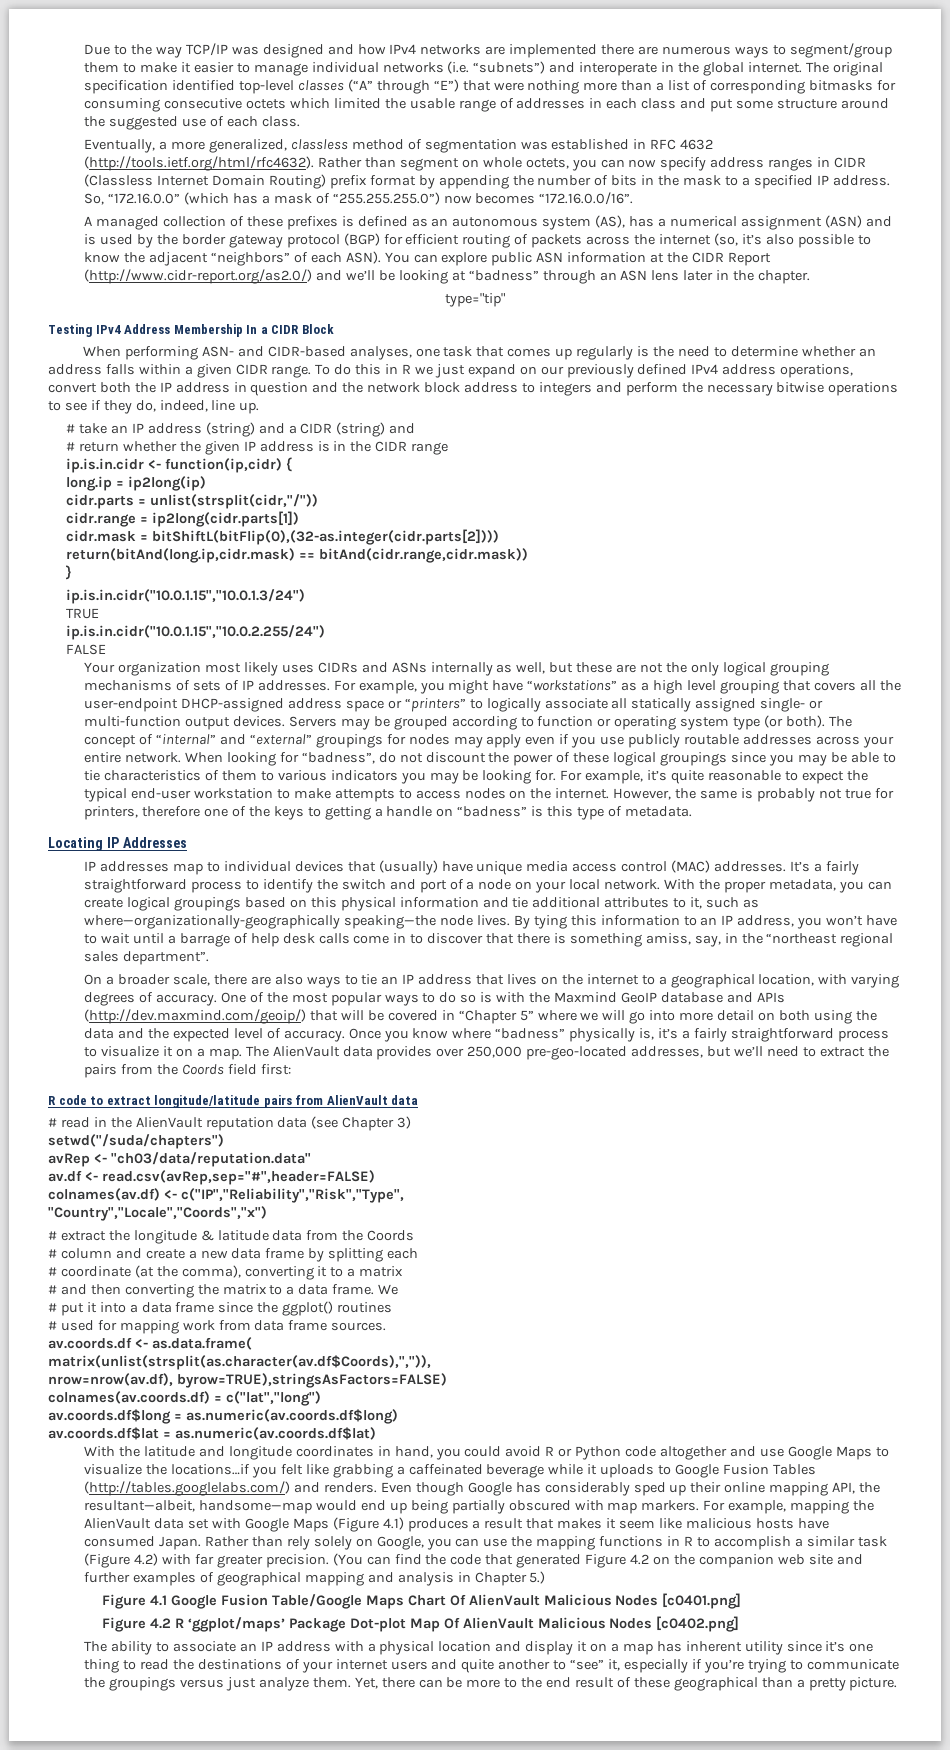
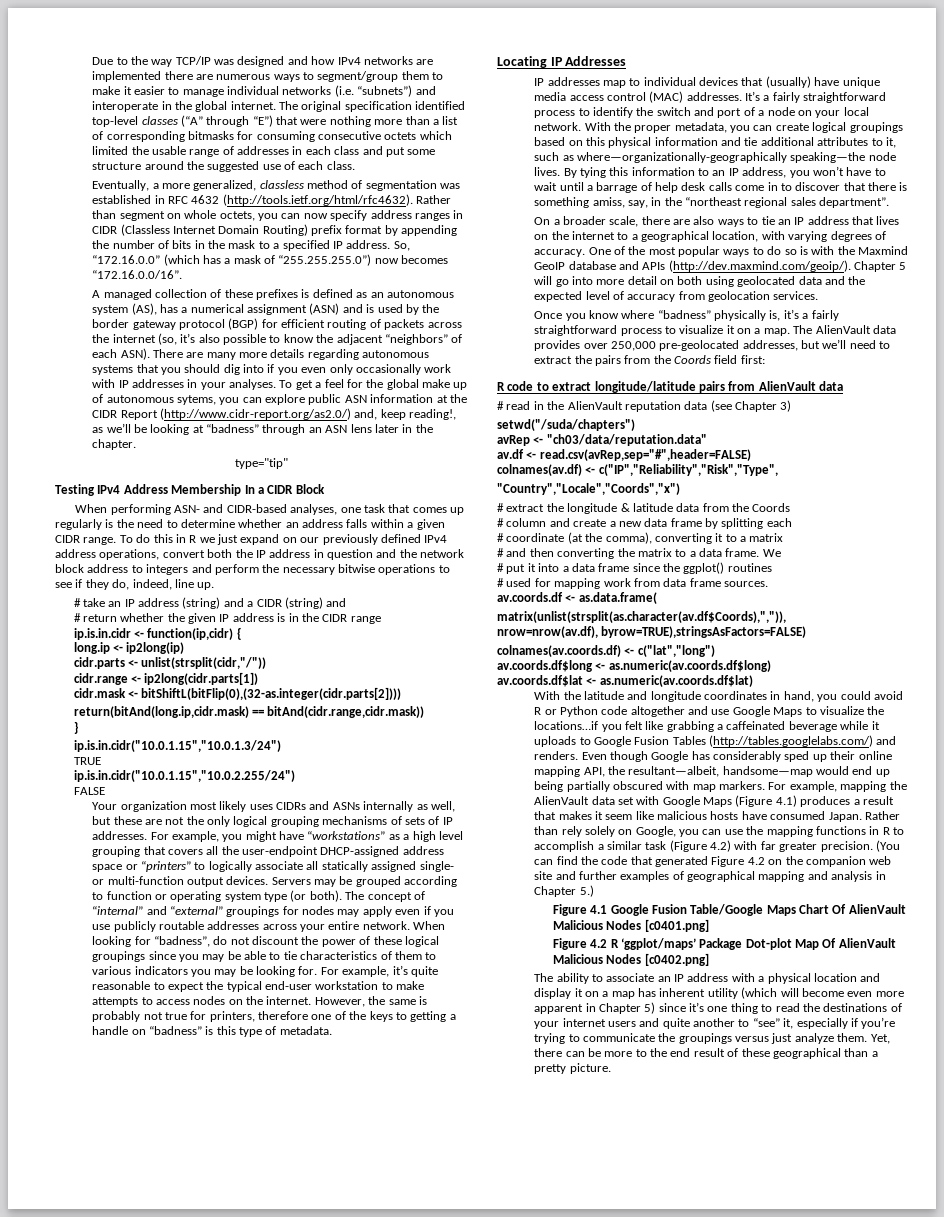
[384,252,410,263] You -> [152,349,430,360] [92,364,452,375] [92,379,468,390] [92,394,240,405] There are many more details regarding autonomous systems that you should dig into if you even only occasionally work with IP addresses in your analyses. To get a feel for the global make up of autonomous sytems, you
[316,270,343,281] and -> [354,409,457,420] [92,427,104,433] and, keep reading!, as
[116,481,125,487] = -> [112,644,123,652] <-
[138,499,147,505] = -> [127,659,138,667] <-
[140,517,149,523] = -> [130,675,141,683] <-
[140,535,149,541] = -> [127,690,138,698] <-
[84,1009,599,1024] (http://dev.maxmind.com/geoip/) that will be covered in “Chapter 5” where we -> [668,260,907,272] (http://dev.maxmind.com/geoip/). Chapter 5
[855,1010,877,1021] the -> [737,276,796,287] geolocated
[283,1030,345,1042] accuracy. -> [627,291,819,302] accuracy from geolocation services. //
[526,1046,628,1060] pre-geo-located -> [659,340,740,351] pre-geolocated
[213,1396,222,1402] = -> [624,647,635,655] <-
[173,1414,182,1420] = -> [595,662,606,670] <-
[162,1432,171,1438] = -> [586,677,597,685] <-
(783, 1648) none -> [741,987,904,999] [534,1002,656,1014] (which will become even more apparent in Chapter 5)

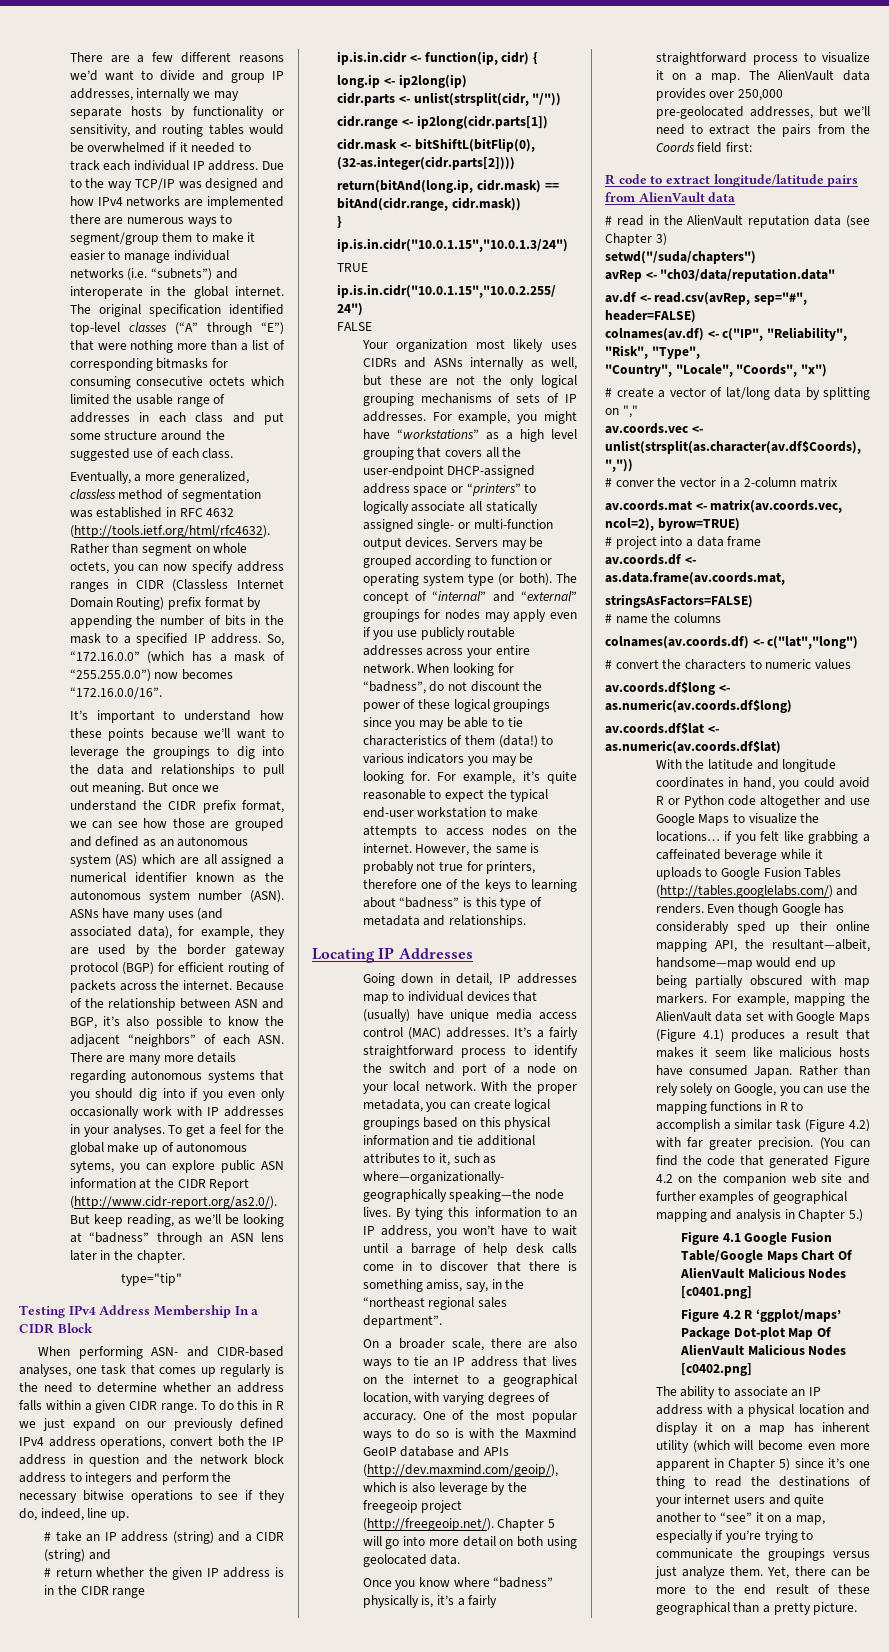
(92, 61) none -> [69,52,284,63] [69,70,284,83] [69,88,239,101] [69,106,284,119] [69,124,284,137] [69,142,251,153] [69,160,259,171] There are a few different reasons we’d want to divide and group IP addresses, internally we may separate hosts by functionality or sensitivity, and routing tables would be overwhelmed if it needed to track each individual IP address.
[278,254,372,266] “255.255.255.0”) -> [69,669,151,682] “255.255.0.0”)
[92,289,310,300] A managed collection of these prefixes is -> [69,710,284,723] [69,728,284,741] [69,746,284,759] [69,764,284,777] [69,782,220,795] [69,800,284,813] [69,818,284,831] [69,836,92,847] It’s important to understand how these points because we’ll want to leverage the groupings to dig into the data and relationships to pull out meaning. But once we understand the CIDR prefix format, we can see how those are grouped and
[131,303,375,315] (AS), has a numerical assignment (ASN) and is -> [115,854,284,867] [69,872,284,883] [69,890,284,903] [69,908,224,921] [69,926,285,939] [69,947,89,955] (AS) which are all assigned a numerical identifier known as the autonomous system number (ASN). ASNs have many uses (and associated data), for example, they are
[112,333,177,345] internet (so, -> [183,980,284,991] [69,998,284,1011] [69,1017,97,1029] internet. Because of the relationship between ASN and BGP,
[120,348,150,360] ASN). -> [258,1035,284,1044] ASN.
[159,408,457,420] (http://www.cidr-report.org/as2.0/) and, keep reading!, -> [69,1196,277,1209] [69,1214,174,1227] (http://www.cidr-report.org/as2.0/). But keep reading,
[147,628,234,640] function(ip,cidr) -> [424,51,530,65] function(ip, cidr)
[141,657,267,669] unlist(strsplit(cidr,"/")) -> [413,92,562,106] unlist(strsplit(cidr, "/"))
[141,687,402,700] [73,706,425,718] bitShiftL(bitFlip(0),(32-as.integer(cidr.parts[2]))) // return(bitAnd(long.ip,cidr.mask) == bitAnd(cidr.range,cidr.mask)) -> [414,138,535,152] [337,156,516,170] [337,179,559,193] [337,197,521,211] bitShiftL(bitFlip(0), (32-as.integer(cidr.parts[2]))) // return(bitAnd(long.ip, cidr.mask) == bitAnd(cidr.range, cidr.mask))
(422, 955) none -> [498,735,538,748] (data!)
[410,1011,456,1022] [92,1026,146,1035] getting a handle on -> [531,879,577,892] [362,897,396,908] learning about
[279,1026,332,1035] metadata. -> [362,915,526,928] metadata and relationships.
(627, 61) none -> [362,973,493,986] Going down in detail,
[668,260,851,272] (http://dev.maxmind.com/geoip/). -> [362,1464,558,1477] [362,1482,527,1495] [362,1500,463,1513] [362,1518,494,1531] (http://dev.maxmind.com/geoip/), which is also leverage by the freegeoip project (http://freegeoip.net/).
[798,276,866,285] [534,291,819,302] data and the expected level of accuracy from geolocation services. -> [430,1554,461,1565] data.
[539,449,751,461] read.csv(avRep,sep="#",header=FALSE) -> [654,292,807,305] [605,310,696,323] read.csv(avRep, sep="#", header=FALSE)
[598,464,778,476] [497,483,680,495] [497,503,791,514] [497,518,792,529] [497,532,784,544] [497,548,781,559] [497,562,772,574] [497,578,768,589] [497,592,657,604] [497,611,786,623] [497,626,807,638] [497,645,715,657] c("IP","Reliability","Risk","Type", // "Country","Locale","Coords","x") // # extract the longitude & latitude data from the Coords // # column and create a new data frame by splitting each // # coordinate (at the comma), converting it to a matrix // # and then converting the matrix to a data frame. We // # put it into a data frame since the ggplot() routines // # used for mapping work from data frame sources. // av.coords.df <- as.data.frame( // matrix(unlist(strsplit(as.character(av.df$Coords),",")), // nrow=nrow(av.df), byrow=TRUE),stringsAsFactors=FALSE) // colnames(av.coords.df) <- c("lat","long") -> [722,327,847,341] [605,345,700,359] [605,364,827,377] [605,387,870,400] [605,405,638,418] [605,423,703,434] [605,440,861,454] [605,459,633,472] [605,477,837,488] [605,499,843,513] [605,518,740,531] [605,536,762,549] [605,554,696,565] [605,572,785,585] [605,594,753,608] [605,613,721,624] [605,636,859,649] [605,659,851,670] c("IP", "Reliability", "Risk", "Type", // "Country", "Locale", "Coords", "x") // # create a vector of lat/long data by splitting on "," // av.coords.vec <- unlist(strsplit(as.character(av.df$Coords), ",")) // # conver the vector in a 2-column matrix // av.coords.mat <- matrix(av.coords.vec, ncol=2), byrow=TRUE) // # project into a data frame // av.coords.df <- as.data.frame(av.coords.mat, // stringsAsFactors=FALSE) // # name the columns // colnames(av.coords.df) <- c("lat","long") // # convert the characters to numeric values
[534,721,599,730] locations…if -> [655,831,733,842] locations… if
[783,1018,794,1029] it, -> [755,1512,825,1525] it on a map,

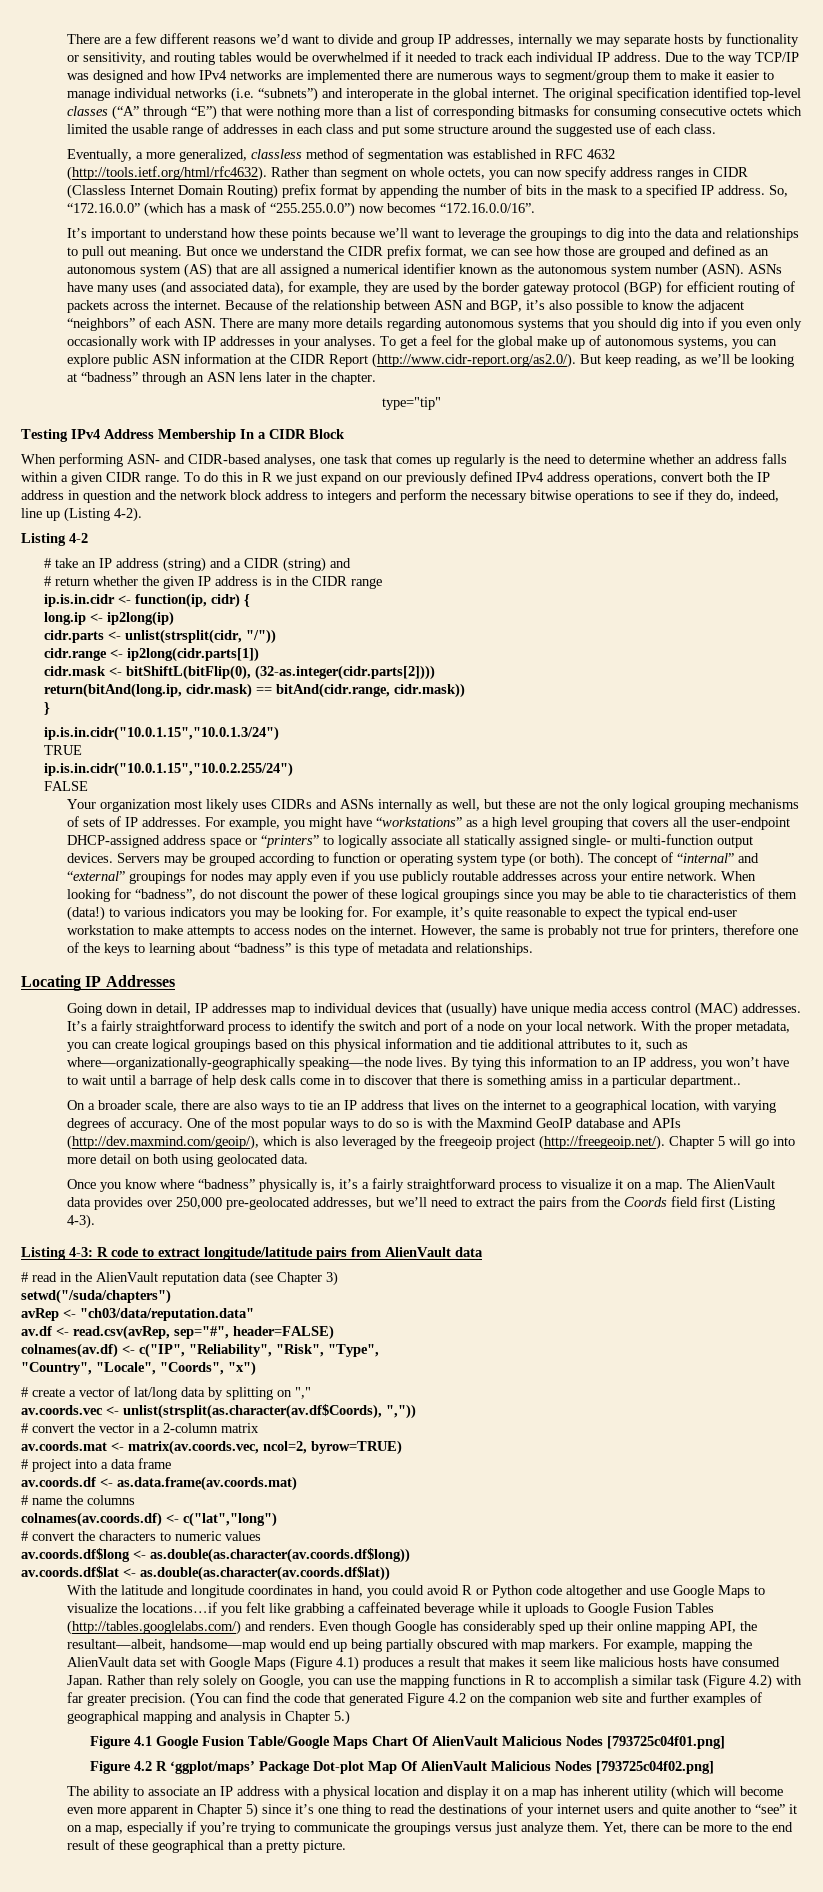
[142,854,176,864] which -> [216,264,238,274] that
[69,1160,114,1173] sytems, -> [678,337,729,349] systems,
[110,1511,129,1521] up. -> [46,507,142,522] [21,533,88,546] up (Listing 4-2). // Listing 4-2
[426,1279,525,1292] [362,1297,507,1310] [362,1315,442,1328] amiss, say, in the “northeast regional sales department”. -> [550,1075,742,1088] amiss in a particular department..
[438,1482,488,1495] leverage -> [342,1136,398,1149] leveraged
[725,142,752,152] first: // -> [701,1196,776,1211] [67,1214,96,1229] [21,1247,93,1260] first (Listing 4-3). // Listing 4-3:
[615,480,654,487] conver -> [32,1424,74,1433] convert
[605,518,654,531] ncol=2), -> [263,1441,307,1454] ncol=2,
[605,572,785,585] [605,594,753,608] as.data.frame(av.coords.mat, // stringsAsFactors=FALSE) -> [117,1476,297,1491] as.data.frame(av.coords.mat)
[605,699,792,713] as.numeric(av.coords.df$long) -> [150,1548,410,1563] as.double(as.character(av.coords.df$long))
[605,740,781,754] as.numeric(av.coords.df$lat) -> [140,1566,390,1581] as.double(as.character(av.coords.df$lat))
[655,831,733,842] locations… if -> [142,1602,218,1613] locations…if
[681,1286,753,1299] [c0401.png] -> [607,1736,726,1749] [793725c04f01.png]
[681,1363,753,1376] [c0402.png] -> [596,1761,715,1774] [793725c04f02.png]

